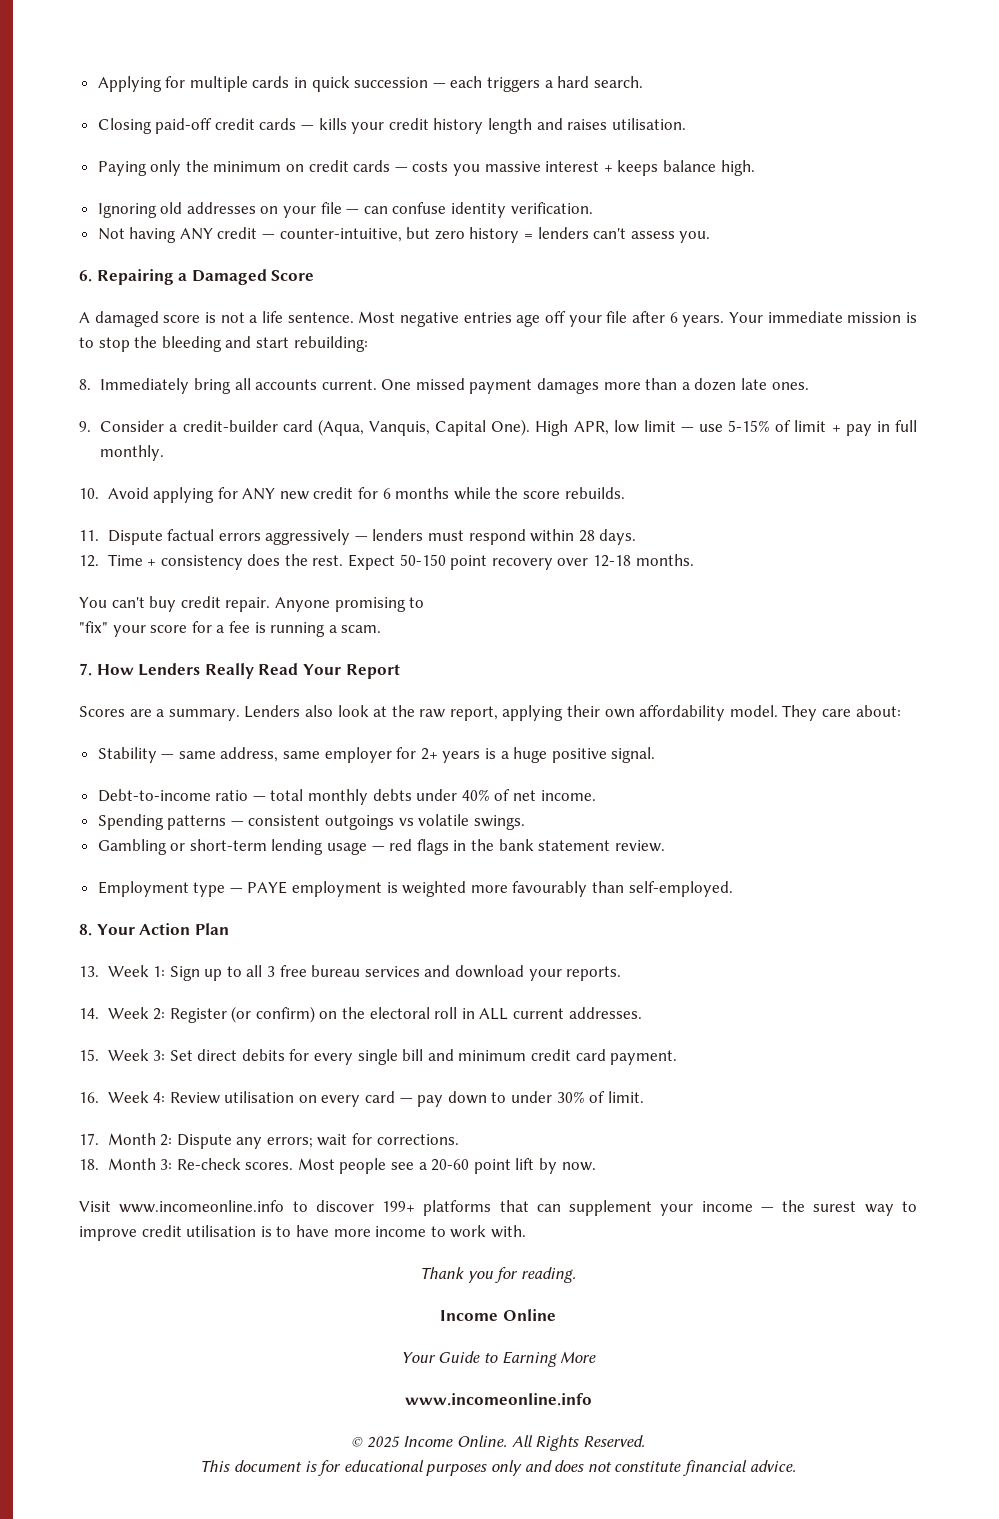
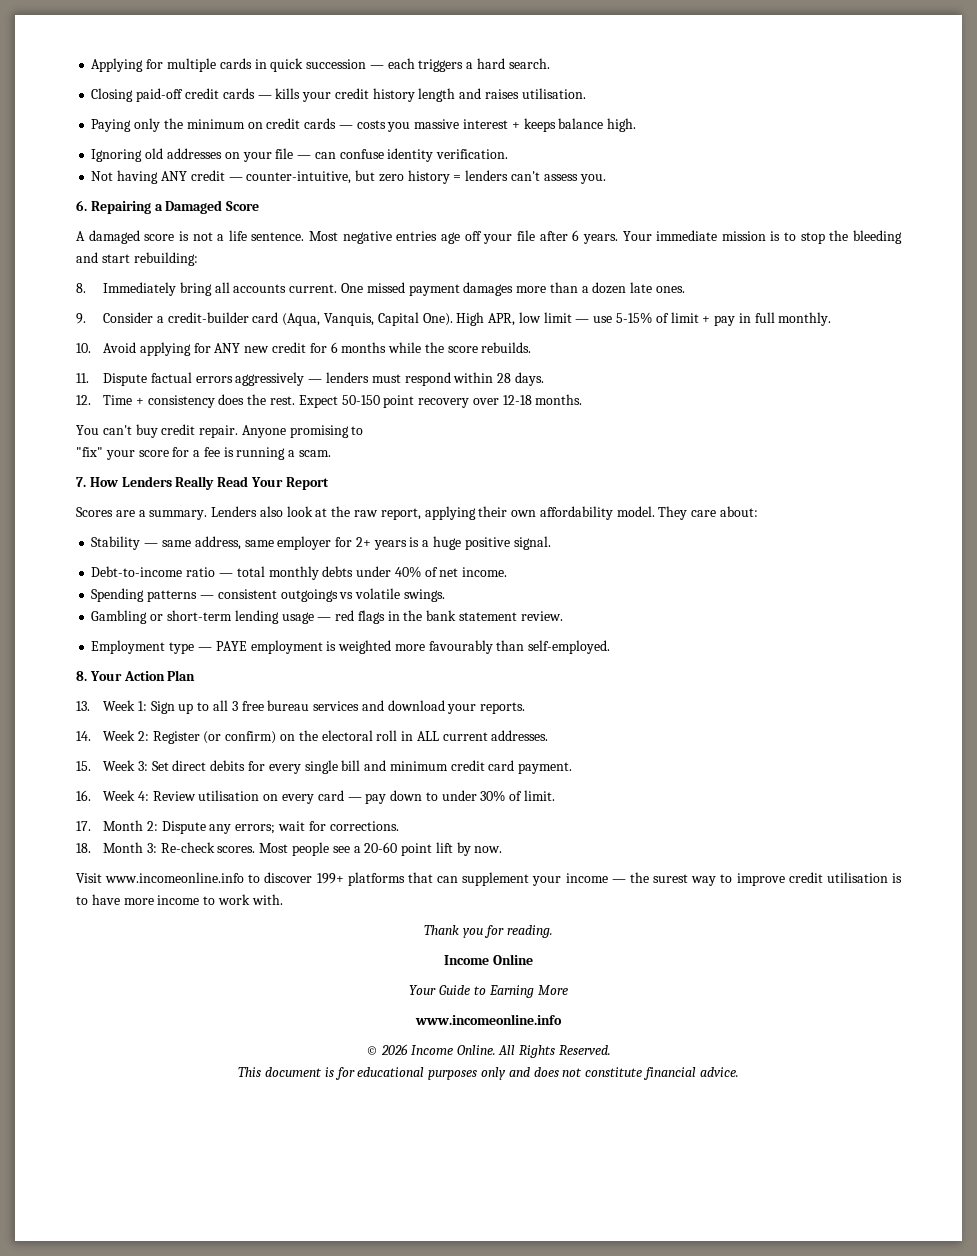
[366,1436,400,1448] 2025 -> [380,1044,408,1055] 2026

